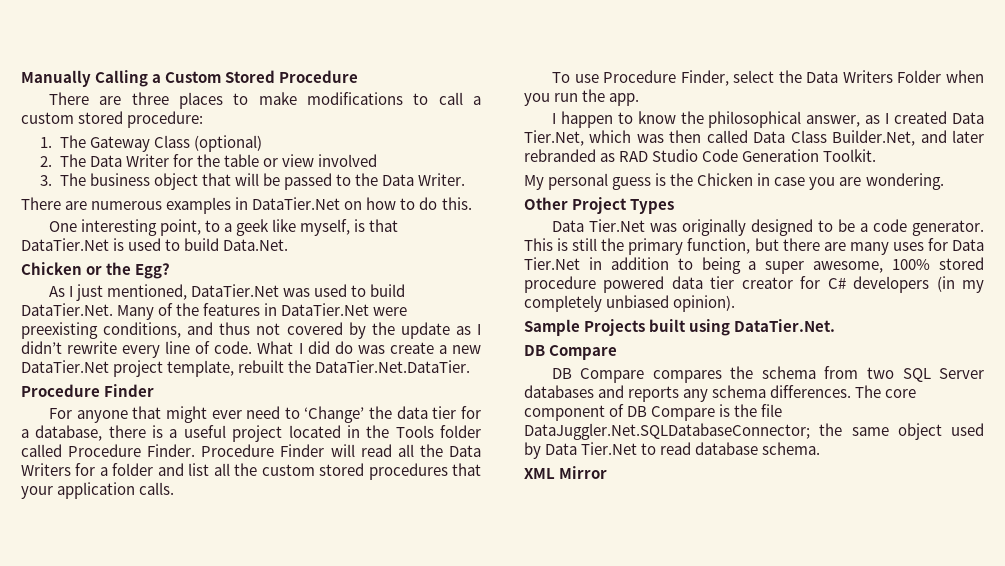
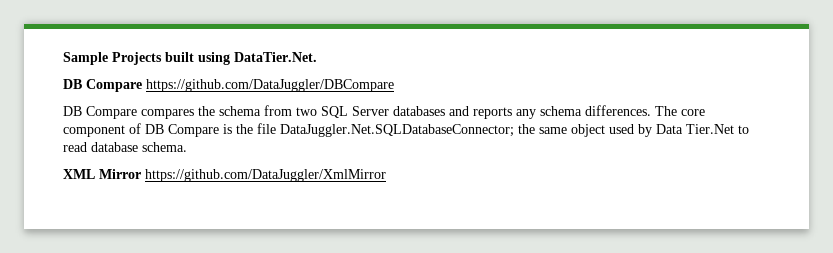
[21,70,359,87] [48,92,482,109] [21,111,204,128] [40,135,263,152] [40,154,378,167] [40,173,466,190] [21,197,472,214] [48,219,399,236] [21,238,289,251] [21,262,171,279] [48,284,406,301] [21,303,408,320] [21,322,482,339] [21,341,482,358] [21,360,471,377] [21,384,155,397] [48,406,481,423] [21,425,482,442] [21,444,481,457] [21,463,482,480] [21,482,175,499] [551,70,984,86] [524,89,640,106] [551,111,984,128] [524,130,985,146] [524,149,877,162] [524,173,944,190] [524,197,675,214] [551,219,984,236] [524,238,984,255] [524,257,984,274] [524,276,985,293] [524,295,736,312] Manually Calling a Custom Stored Procedure // There are three places to make modifications to call a custom stored procedure: // 1. The Gateway Class (optional) // 2. The Data Writer for the table or view involved // 3. The business object that will be passed to the Data Writer. // There are numerous examples in DataTier.Net on how to do this. // One interesting point, to a geek like myself, is that DataTier.Net is used to build Data.Net. // Chicken or the Egg? // As I just mentioned, DataTier.Net was used to build DataTier.Net. Many of the features in DataTier.Net were preexisting conditions, and thus not covered by the update as I didn’t rewrite every line of code. What I did do was create a new DataTier.Net project template, rebuilt the DataTier.Net.DataTier. // Procedure Finder // For anyone that might ever need to ‘Change’ the data tier for a database, there is a useful project located in the Tools folder called Procedure Finder. Procedure Finder will read all the Data Writers for a folder and list all the custom stored procedures that your application calls. // To use Procedure Finder, select the Data Writers Folder when you run the app. // I happen to know the philosophical answer, as I created Data Tier.Net, which was then called Data Class Builder.Net, and later rebranded as RAD Studio Code Generation Toolkit. // My personal guess is the Chicken in case you are wondering. // Other Project Types // Data Tier.Net was originally designed to be a code generator. This is still the primary function, but there are many uses for Data Tier.Net in addition to being a super awesome, 100% stored procedure powered data tier creator for C# developers (in my completely unbiased opinion). // -> (63, 58) none
(618, 352) none -> [146,79,394,92] https://github.com/DataJuggler/DBCompare
(608, 472) none -> [145,169,386,182] https://github.com/DataJuggler/XmlMirror

